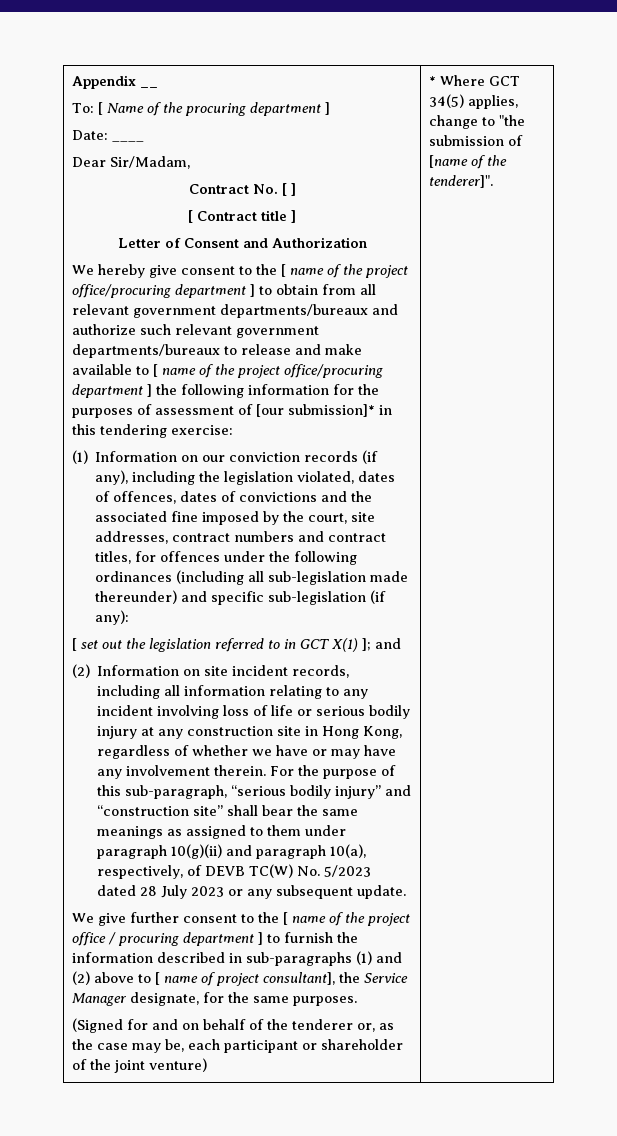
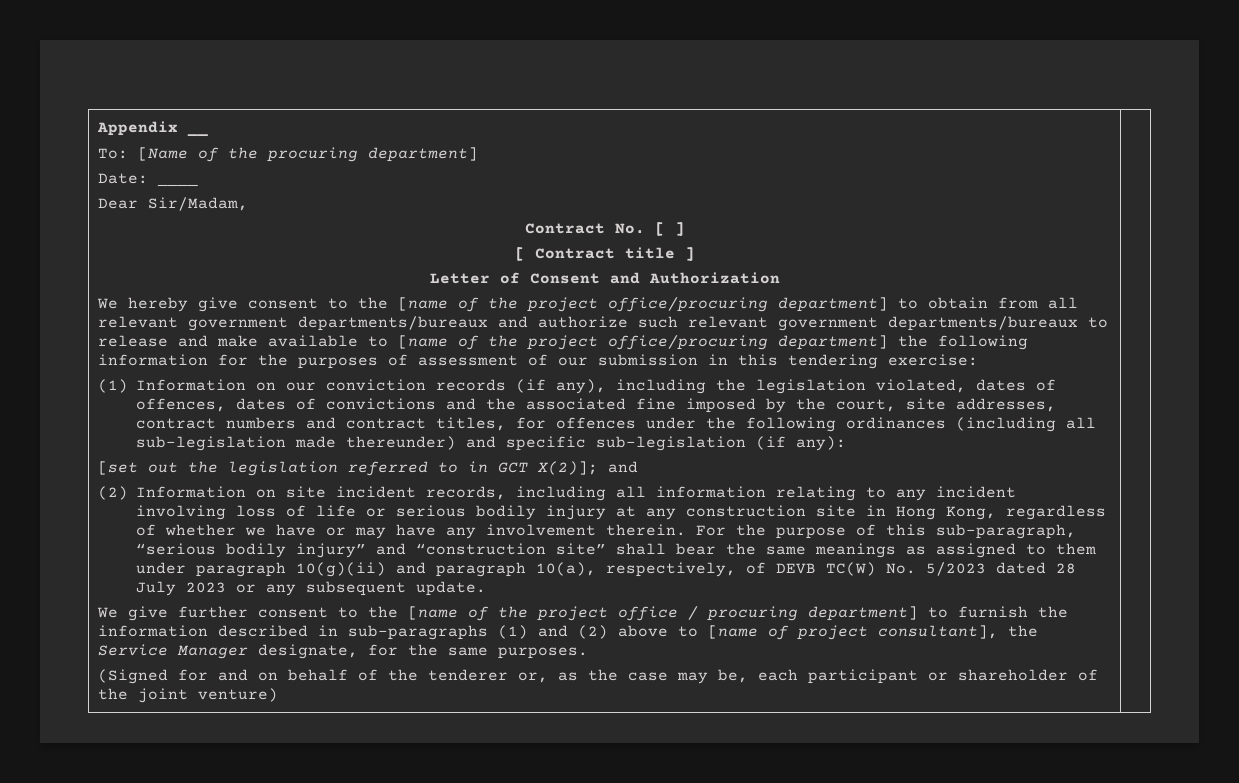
[97,102,144,115] [ Name -> [138,147,189,161] [Name
[249,102,330,116] department ] -> [368,147,479,162] department]
[280,264,408,278] [71,284,255,298] [ name of the project office/procuring department ] -> [398,297,889,312] [name of the project office/procuring department]
[152,364,383,378] [71,384,152,398] [ name of the project office/procuring department ] -> [398,335,889,350] [name of the project office/procuring department]
[255,404,375,417] [our submission]* -> [558,354,699,366] our submission
[71,638,98,651] [ set -> [98,461,139,475] [set
[331,638,371,652] X(1) ]; -> [537,461,599,475] X(2)];
[282,912,326,925] [ name -> [408,606,459,620] [name
[182,932,263,946] department ] -> [808,606,919,621] department]
[154,972,198,985] [ name -> [708,625,759,639] [name
[428,75,520,86] [428,94,518,109] [428,115,525,129] [428,135,523,146] [428,155,507,169] [428,175,493,188] * Where GCT 34(5) applies, change to "the submission of [name of the tenderer]". -> (279, 695) none

